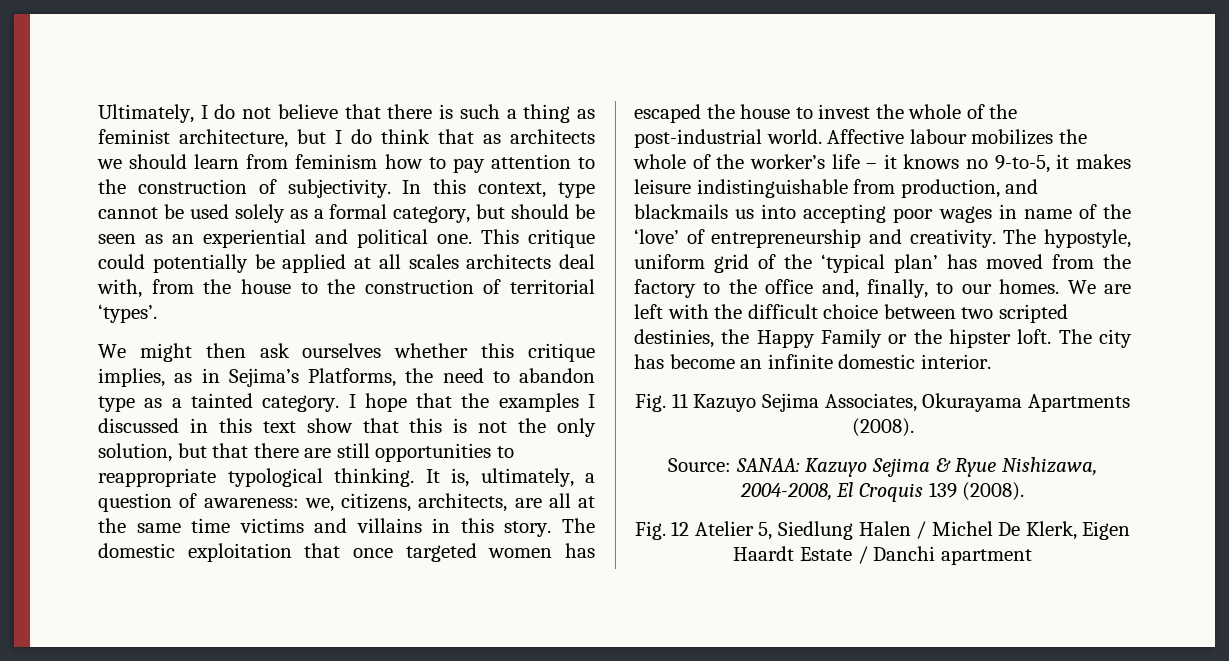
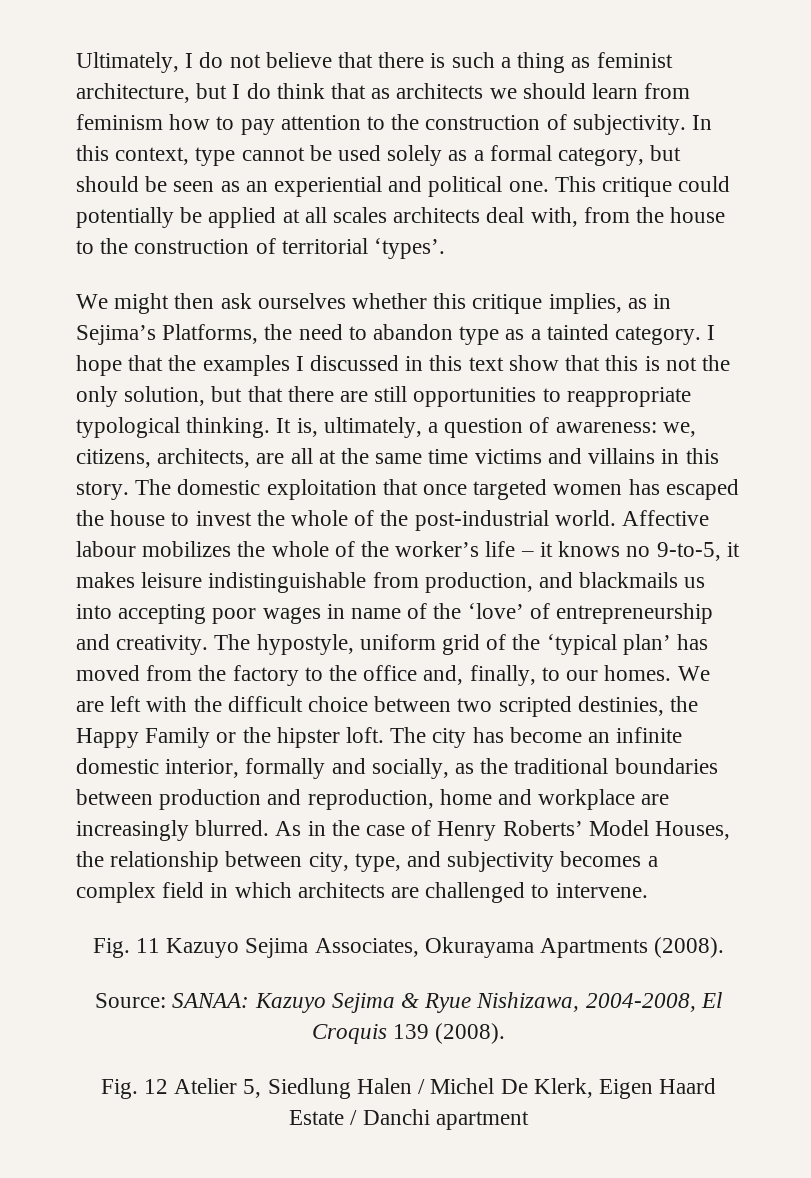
[920,354,991,369] interior. -> [165,758,718,779] [76,789,670,810] [76,820,731,841] [76,851,658,872] [76,882,648,903] interior, formally and socially, as the traditional boundaries between production and reproduction, home and workplace are increasingly blurred. As in the case of Henry Roberts’ Model Houses, the relationship between city, type, and subjectivity becomes a complex field in which architects are challenged to intervene.
[733,546,795,561] Haardt -> [659,1078,717,1094] Haard

